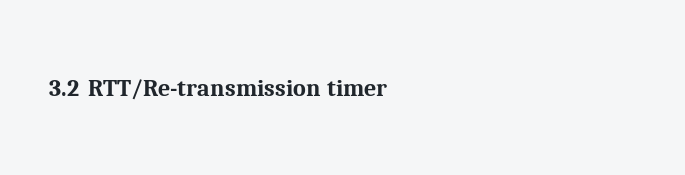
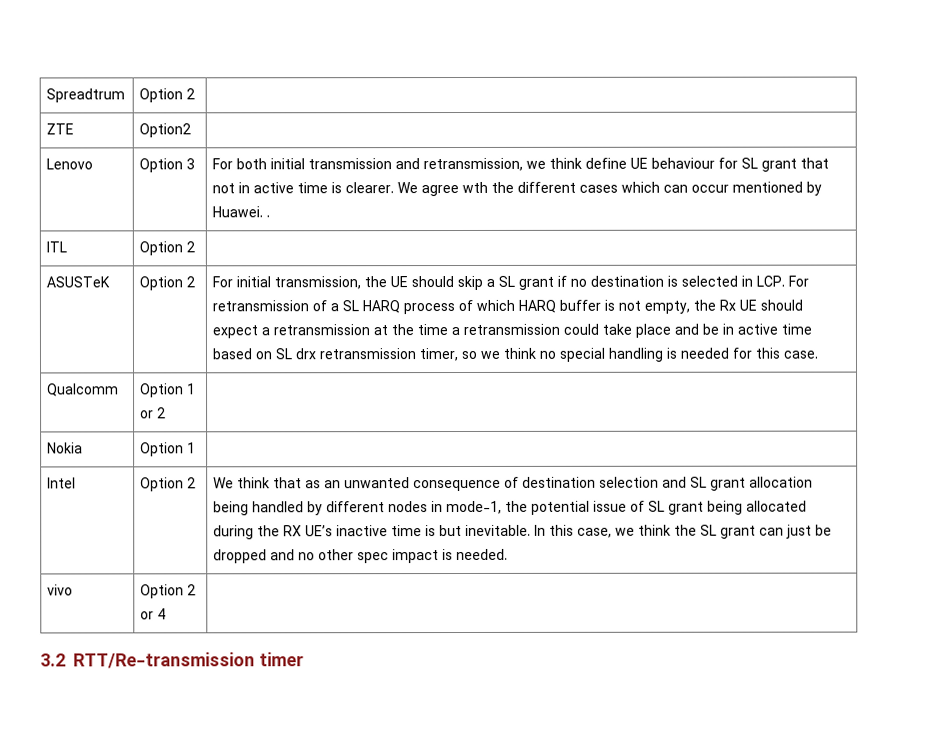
(49, 88) none -> [46,88,126,103] [139,88,196,103] [46,123,75,135] [139,123,192,138] [46,158,94,170] [139,158,196,173] [212,157,830,172] [212,181,823,197] [212,206,271,218] [46,241,68,253] [139,241,196,256] [46,276,111,288] [139,276,196,291] [212,275,810,291] [212,299,804,315] [212,323,813,339] [212,347,819,362] [47,383,120,397] [140,383,197,398] [140,407,167,419] [47,442,84,454] [140,442,197,457] [47,477,77,489] [140,477,197,492] [213,476,814,492] [213,500,808,516] [213,524,833,540] [213,548,509,564] [47,584,74,596] [140,584,197,599] [140,608,167,620] Spreadtrum | Option 2 | // ZTE | Option2 | // Lenovo | Option 3 | For both initial transmission and retransmission, we think define UE behaviour for SL grant that not in active time is clearer. We agree wth the different cases which can occur mentioned by Huawei. . // ITL | Option 2 | // ASUSTeK | Option 2 | For initial transmission, the UE should skip a SL grant if no destination is selected in LCP. For retransmission of a SL HARQ process of which HARQ buffer is not empty, the Rx UE should expect a retransmission at the time a retransmission could take place and be in active time based on SL drx retransmission timer, so we think no special handling is needed for this case. // Qualcomm | Option 1 or 2 | // Nokia | Option 1 | // Intel | Option 2 | We think that as an unwanted consequence of destination selection and SL grant allocation being handled by different nodes in mode-1, the potential issue of SL grant being allocated during the RX UE’s inactive time is but inevitable. In this case, we think the SL grant can just be dropped and no other spec impact is needed. // vivo | Option 2 or 4 | //

